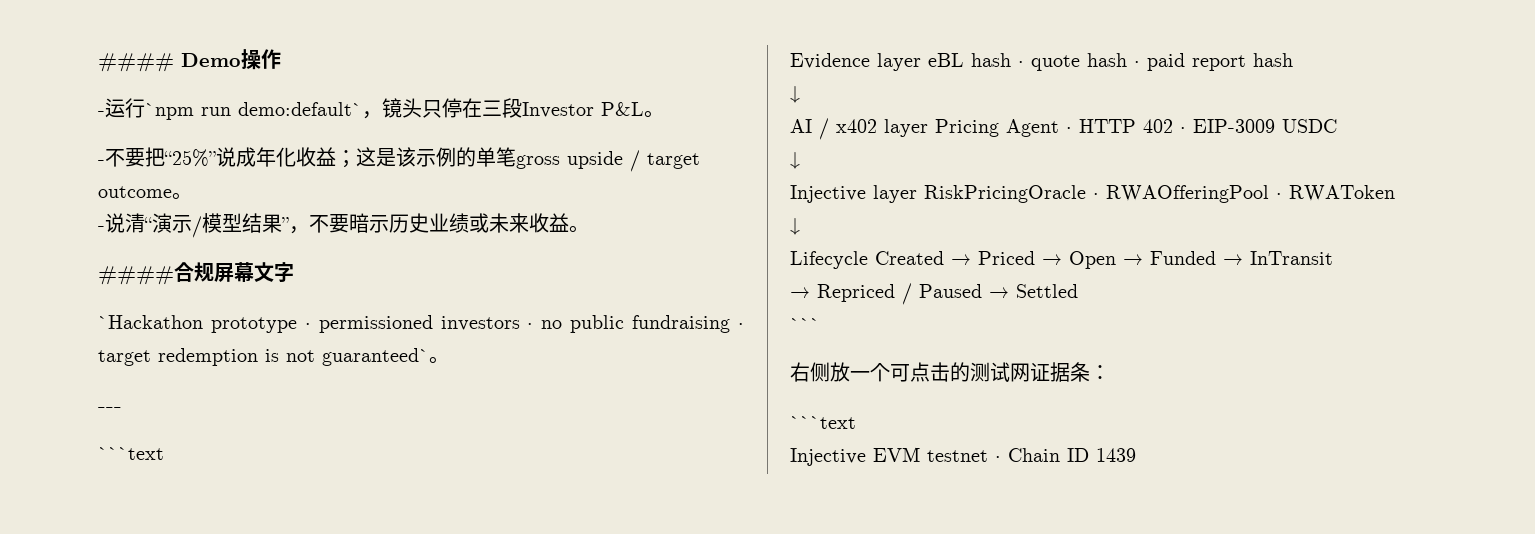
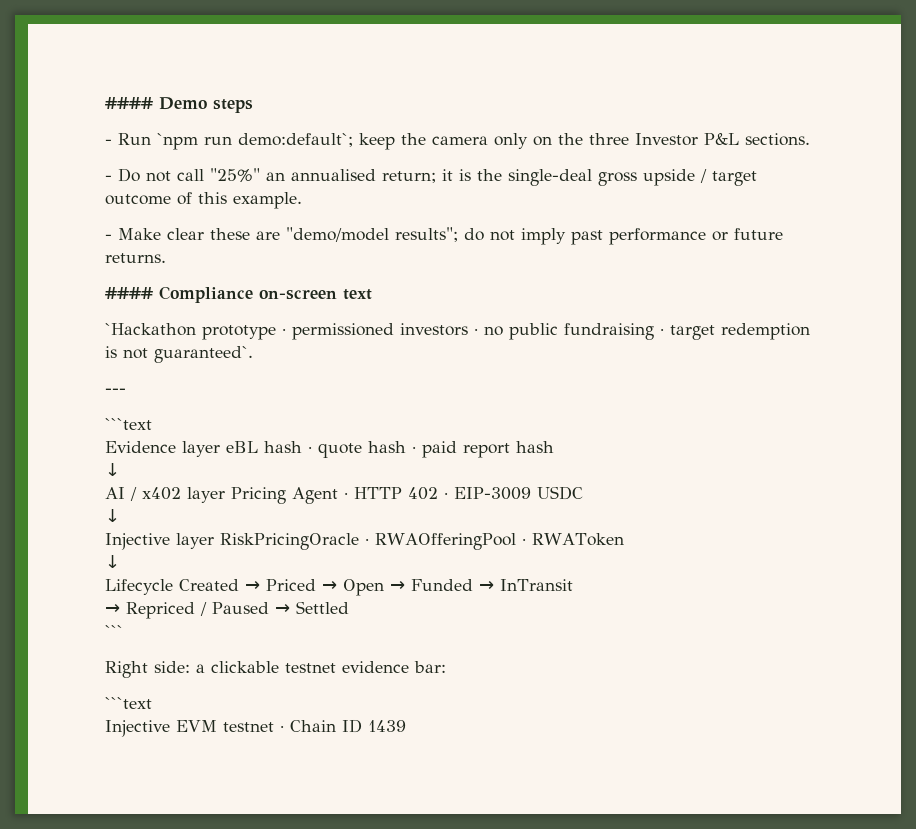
[241,49,281,70] [98,98,145,118] 操作 // -运行 -> [213,99,253,113] [105,133,151,145] steps // - Run
[238,98,522,119] demo:default`，镜头只停在三段 -> [238,133,629,150] demo:default`; keep the camera only on the three
[644,110,664,118] [98,147,516,168] 。 // -不要把“25%”说成年化收益；这是该示例的单笔 -> [745,133,810,146] [105,168,592,186] sections. // - Do not call "25%" an annualised return; it is the single-deal
[172,192,192,200] [98,213,589,238] [98,262,294,285] 。 // -说清“演示/模型结果”，不要暗示历史业绩或未来收益。 // ####合规屏幕文字 -> [177,192,302,209] [105,227,783,245] [105,253,166,263] [105,286,372,303] of this example. // - Make clear these are "demo/model results"; do not imply past performance or future returns. // #### Compliance on-screen text
[322,348,449,366] guaranteed`。 -> [154,346,253,363] guaranteed`.
[790,362,1110,382] 右侧放一个可点击的测试网证据条： -> [105,661,446,678] Right side: a clickable testnet evidence bar:

